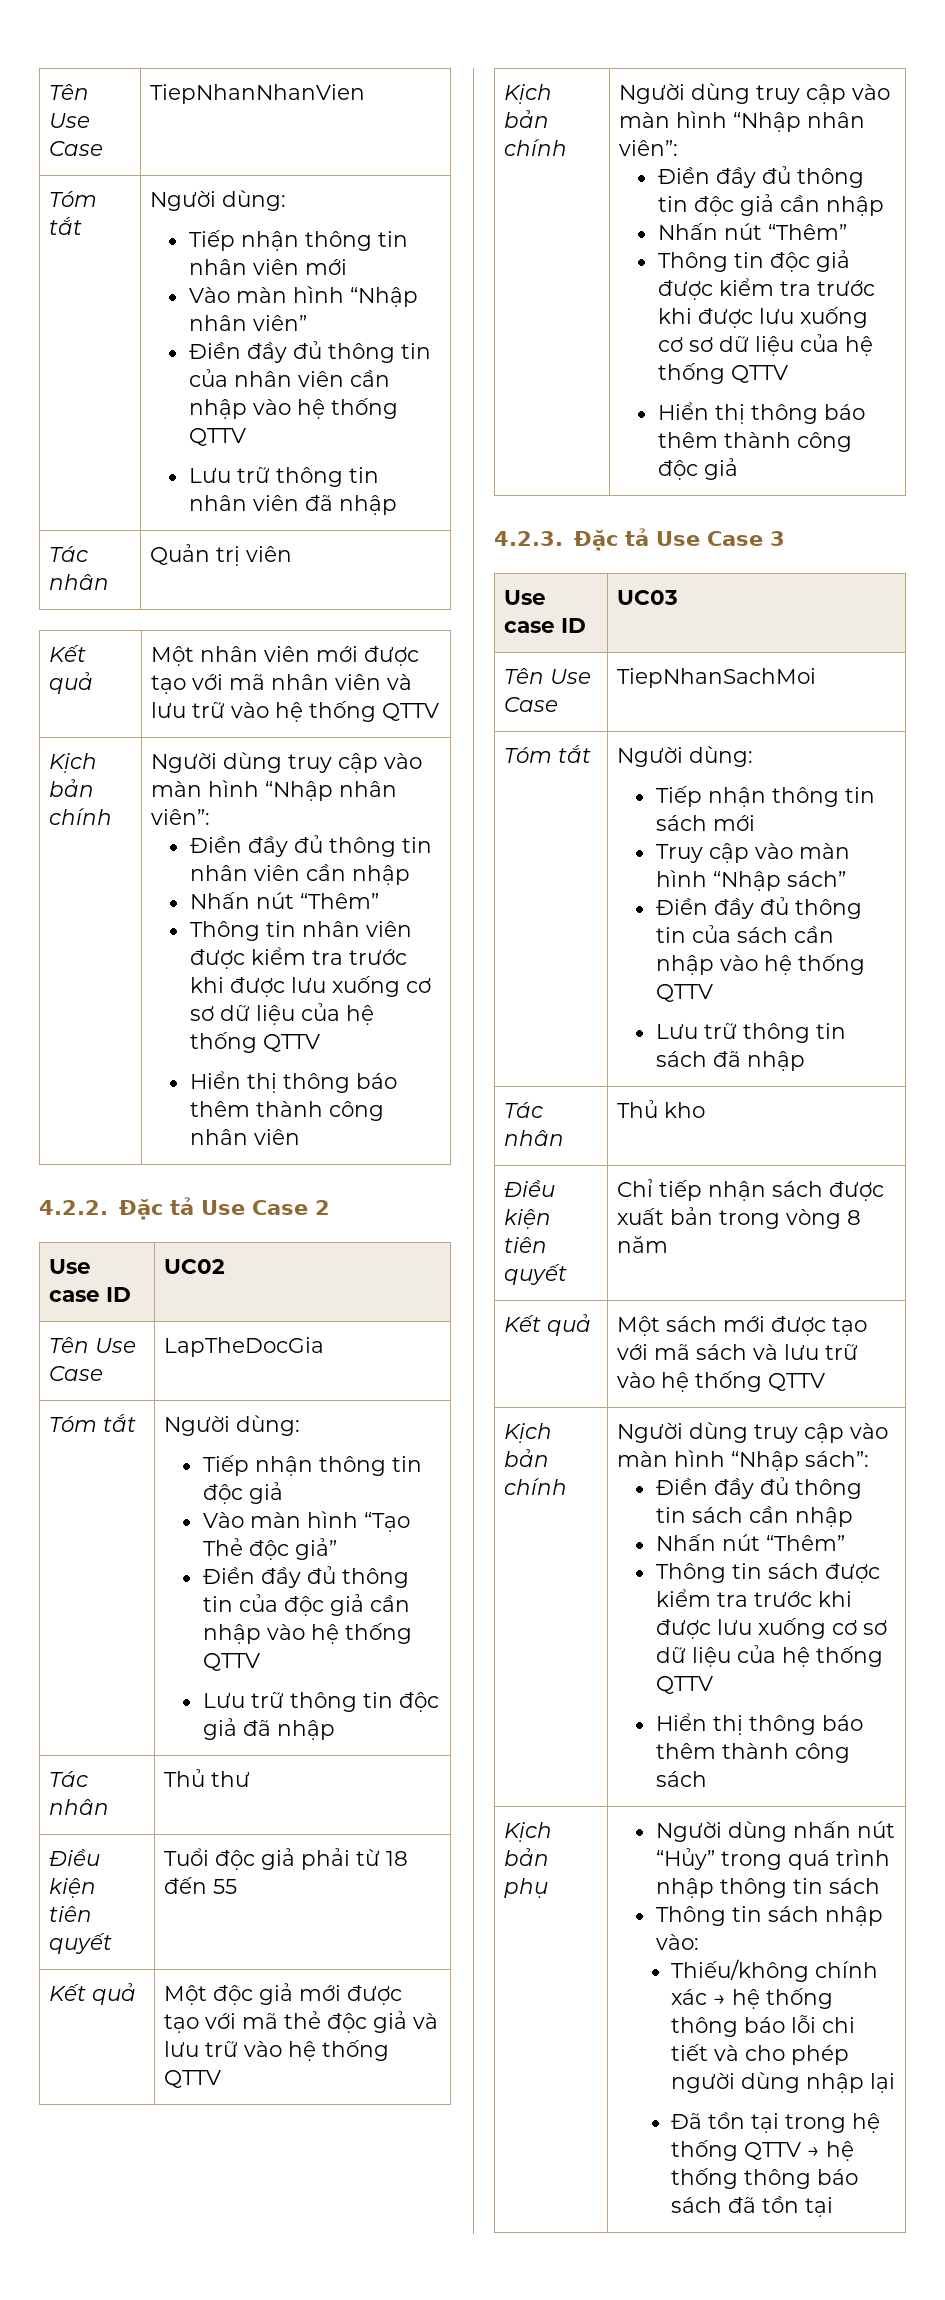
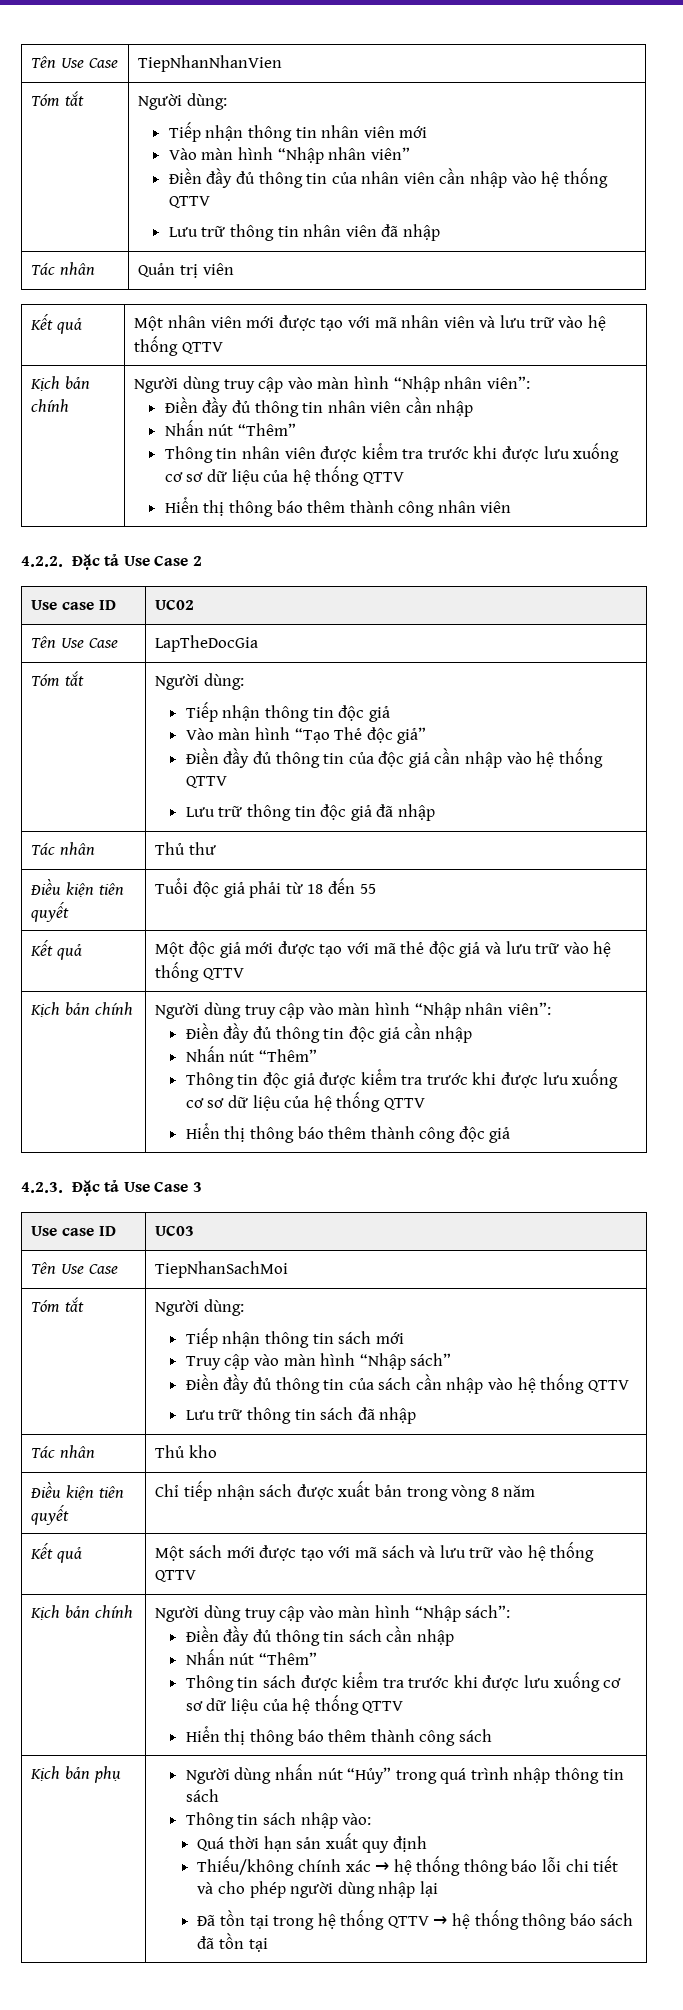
(699, 1942) none -> [197,1833,427,1853] // Quá thời hạn sản xuất quy định

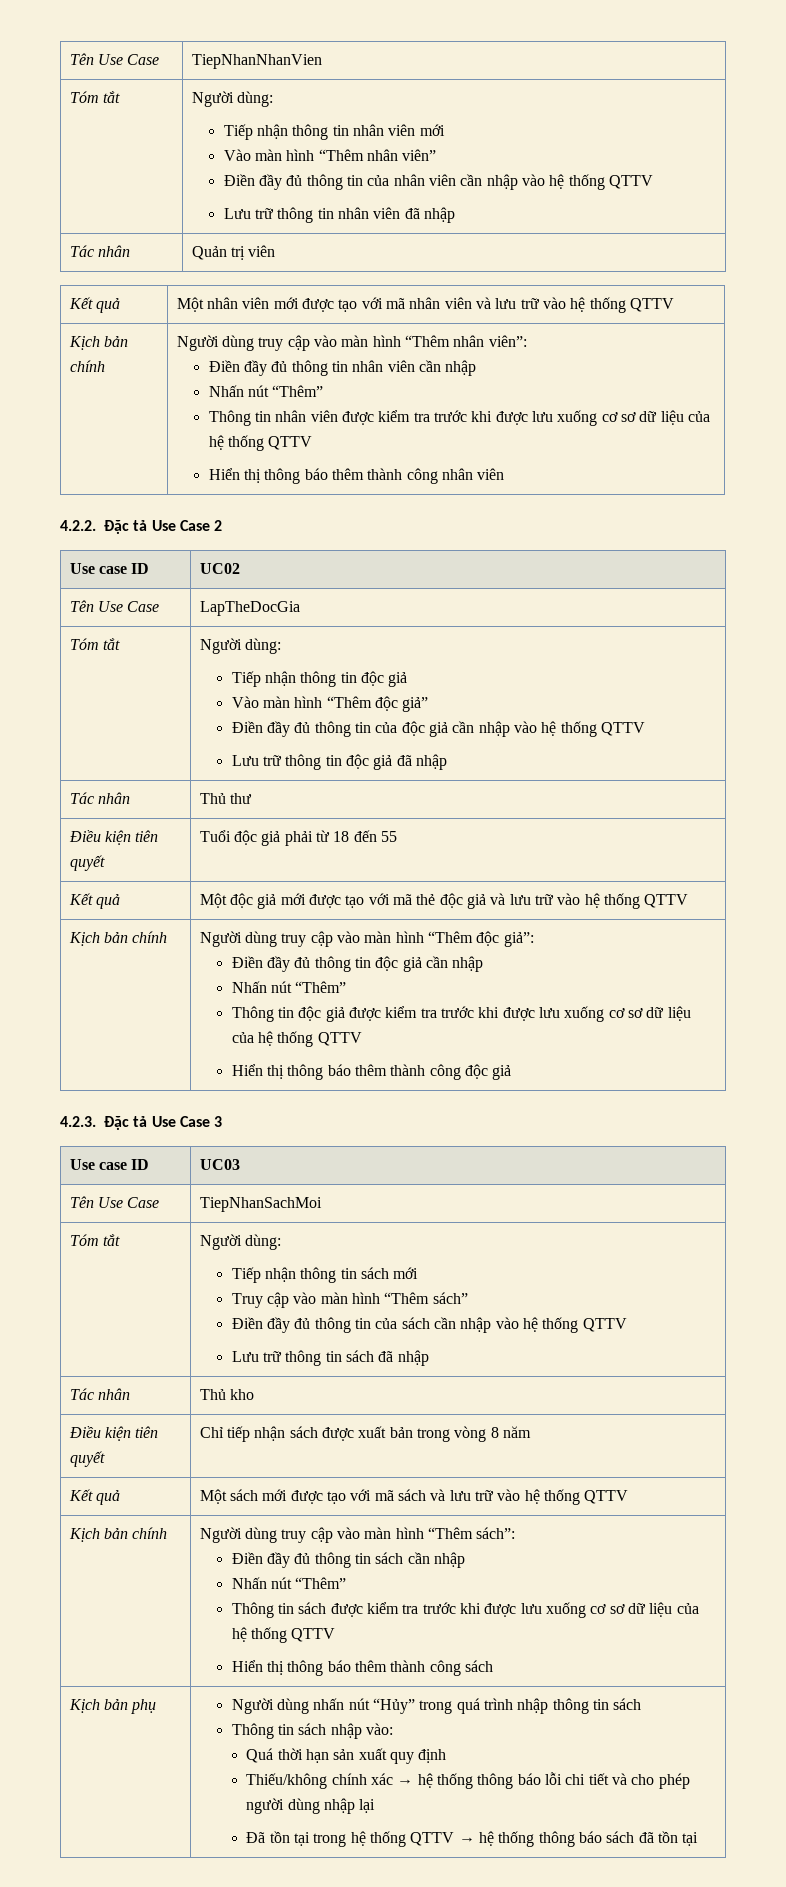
[277,147,324,164] “Nhập -> [318,149,364,161] “Thêm
[393,376,440,393] “Nhập -> [404,335,450,347] “Thêm
[294,727,363,743] “Tạo Thẻ -> [326,696,372,708] “Thêm
[414,1002,551,1019] “Nhập nhân viên”: -> [427,931,534,947] “Thêm độc giả”:
[359,1353,406,1370] “Nhập -> [384,1292,430,1304] “Thêm
[414,1605,461,1622] “Nhập -> [427,1527,473,1539] “Thêm

